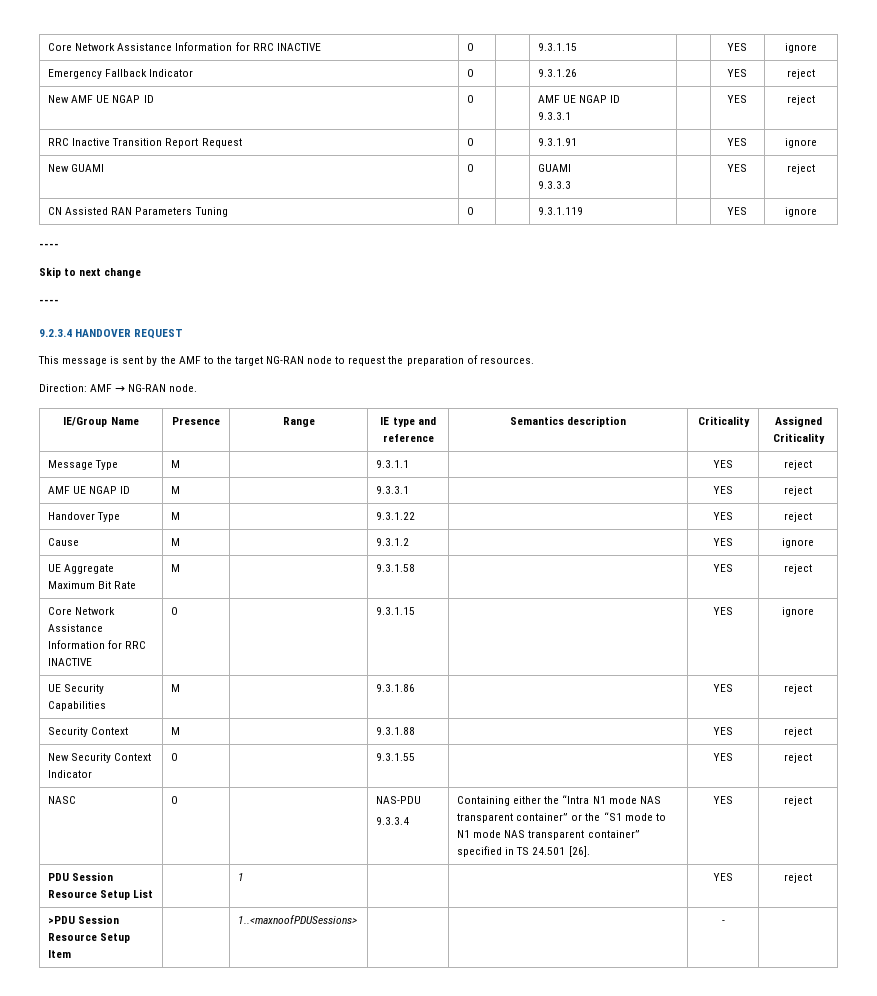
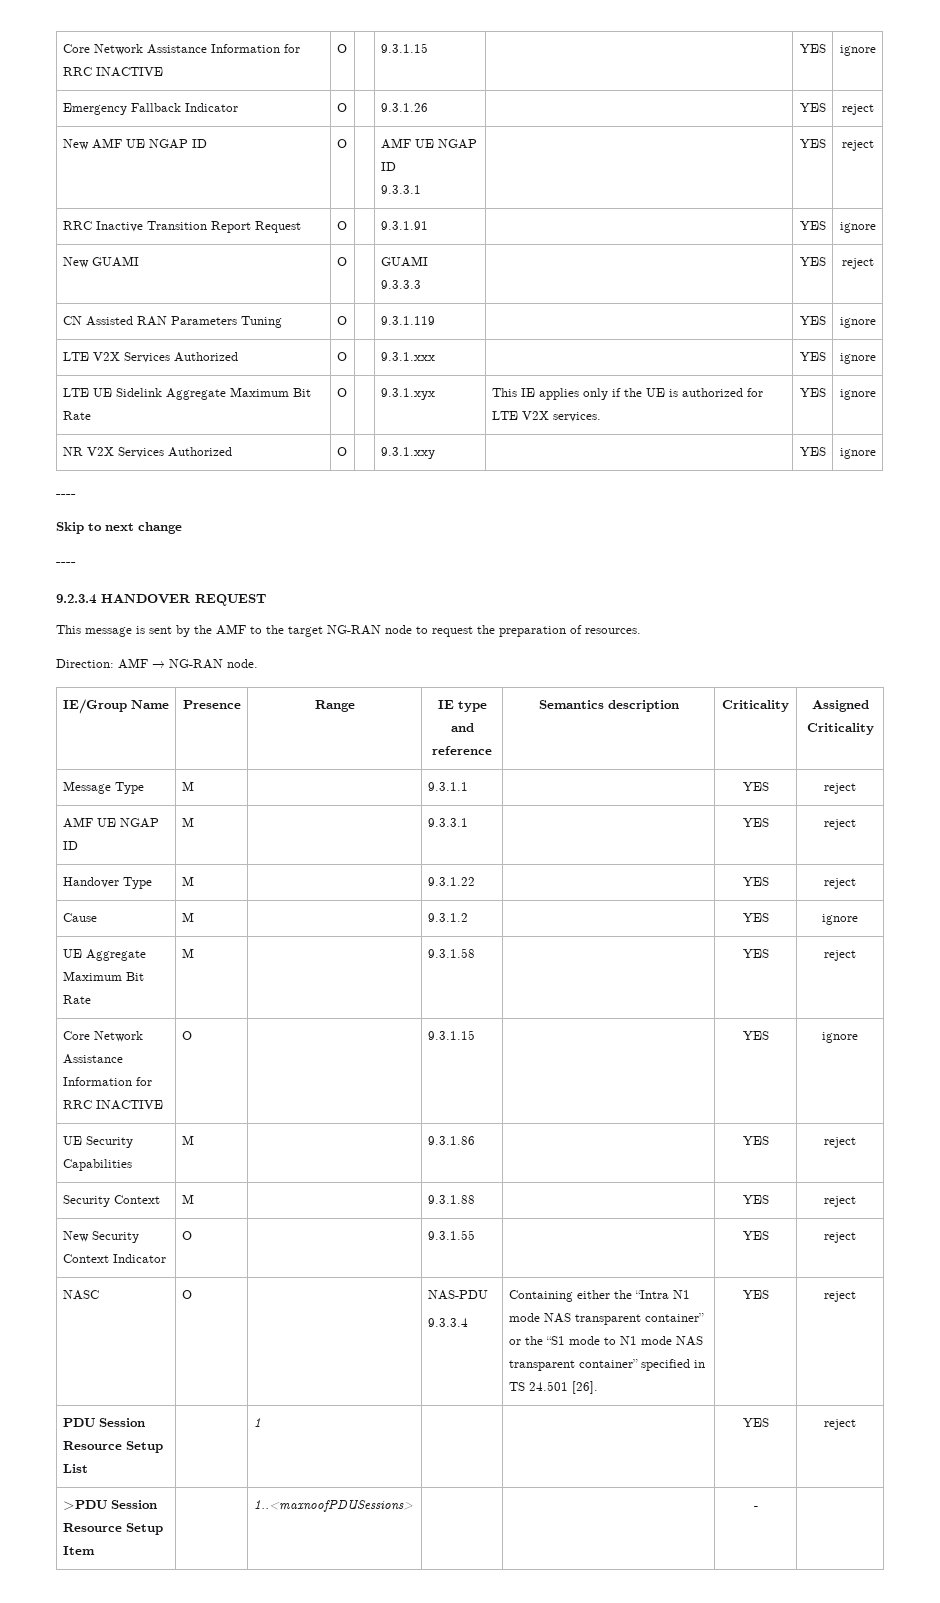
(817, 212) none -> [62,352,238,363] [336,352,347,361] [380,352,435,361] [799,352,826,361] [839,353,876,364] [62,387,311,400] [62,411,91,420] [336,388,347,397] [380,388,435,400] [491,388,763,400] [491,411,601,422] [799,388,826,397] [839,389,876,400] [62,447,232,458] [336,447,347,456] [380,447,435,459] [799,447,826,456] [839,448,876,459] // LTE V2X Services Authorized | O | | 9.3.1.xxx | | YES | ignore // LTE UE Sidelink Aggregate Maximum Bit Rate | O | | 9.3.1.xyx | This IE applies only if the UE is authorized for LTE V2X services. | YES | ignore // NR V2X Services Authorized | O | | 9.3.1.xxy | | YES | ignore

